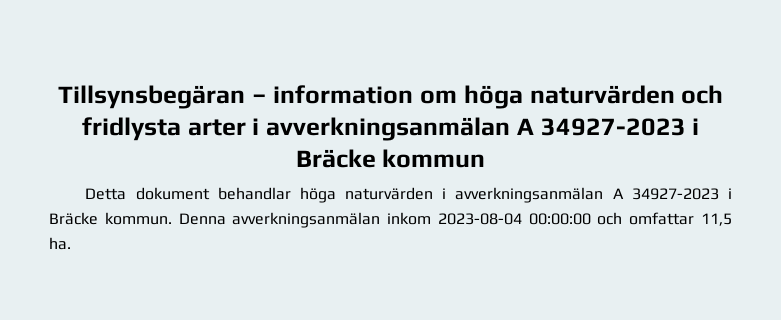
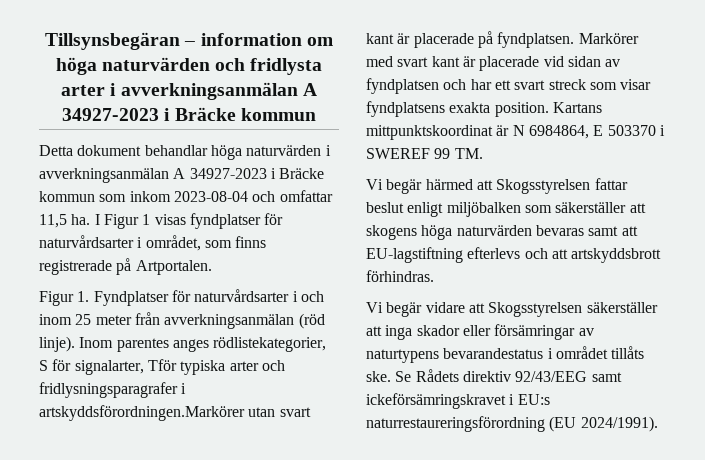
[104,212,381,228] kommun. Denna avverkningsanmälan -> [39,191,127,202] kommun som
[528,213,591,225] 00:00:00 -> (248, 196) none
(71, 243) none -> [94,213,284,229] [39,235,267,251] [39,258,212,275] [39,289,324,306] [39,312,325,329] [39,336,327,352] [39,359,285,375] [39,382,187,398] [39,405,311,421] [366,31,639,48] [366,56,621,71] [366,78,652,94] [366,101,602,117] [366,125,665,140] [366,148,483,159] [366,178,628,194] [366,202,646,217] [366,225,638,240] [366,247,662,263] [366,270,434,282] [366,302,658,317] [366,324,594,340] [366,346,645,363] [366,369,622,382] [366,393,550,409] [366,416,658,432] I Figur 1 visas fyndplatser för naturvårdsarter i området, som finns registrerade på Artportalen. // Figur 1. Fyndplatser för naturvårdsarter i och inom 25 meter från avverkningsanmälan (röd linje). Inom parentes anges rödlistekategorier, S för signalarter, Tför typiska arter och fridlysningsparagrafer i artskyddsförordningen.Markörer utan svart kant är placerade på fyndplatsen. Markörer med svart kant är placerade vid sidan av fyndplatsen och har ett svart streck som visar fyndplatsens exakta position. Kartans mittpunktskoordinat är N 6984864, E 503370 i SWEREF 99 TM. // Vi begär härmed att Skogsstyrelsen fattar beslut enligt miljöbalken som säkerställer att skogens höga naturvärden bevaras samt att EU-lagstiftning efterlevs och att artskyddsbrott förhindras. // Vi begär vidare att Skogsstyrelsen säkerställer att inga skador eller försämringar av naturtypens bevarandestatus i området tillåts ske. Se Rådets direktiv 92/43/EEG samt ickeförsämringskravet i EU:s naturrestaureringsförordning (EU 2024/1991).

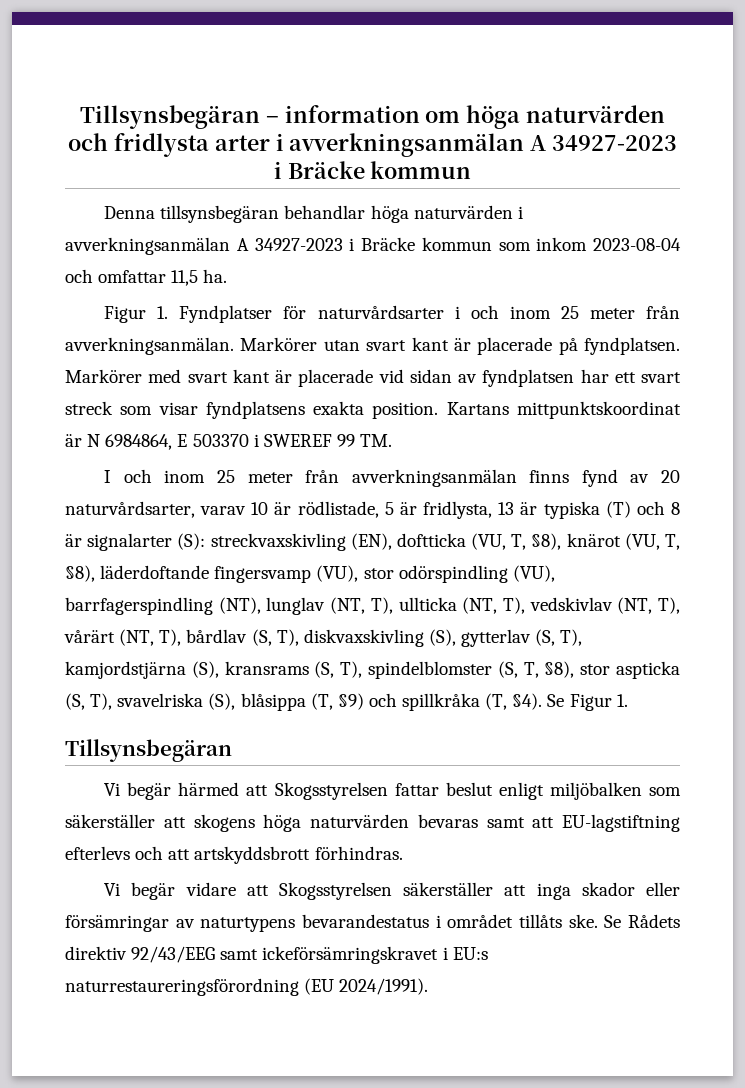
[39,145,142,156] Detta dokument -> [104,205,280,223] Denna tillsynsbegäran
[94,213,284,229] [39,235,267,251] [39,258,212,275] I Figur 1 visas fyndplatser för naturvårdsarter i området, som finns registrerade på Artportalen. -> (228, 276) none
[164,313,325,329] [39,336,327,352] [39,359,285,375] [39,382,187,398] [39,405,245,421] avverkningsanmälan (röd linje). Inom parentes anges rödlistekategorier, S för signalarter, Tför typiska arter och fridlysningsparagrafer i artskyddsförordningen.Markörer -> [65,337,318,355] avverkningsanmälan. Markörer
[443,79,467,90] och -> (575, 378) none
(483, 153) none -> [104,469,680,487] [65,501,680,519] [65,533,680,551] [65,565,555,583] [65,597,680,615] [64,629,583,647] [65,661,680,679] [65,693,628,711] [65,739,232,762] // I och inom 25 meter från avverkningsanmälan finns fynd av 20 naturvårdsarter, varav 10 är rödlistade, 5 är fridlysta, 13 är typiska (T) och 8 är signalarter (S): streckvaxskivling (EN), doftticka (VU, T, §8), knärot (VU, T, §8), läderdoftande fingersvamp (VU), stor odörspindling (VU), barrfagerspindling (NT), lunglav (NT, T), ullticka (NT, T), vedskivlav (NT, T), vårärt (NT, T), bårdlav (S, T), diskvaxskivling (S), gytterlav (S, T), kamjordstjärna (S), kransrams (S, T), spindelblomster (S, T, §8), stor aspticka (S, T), svavelriska (S), blåsippa (T, §9) och spillkråka (T, §4). Se Figur 1. // Tillsynsbegäran

